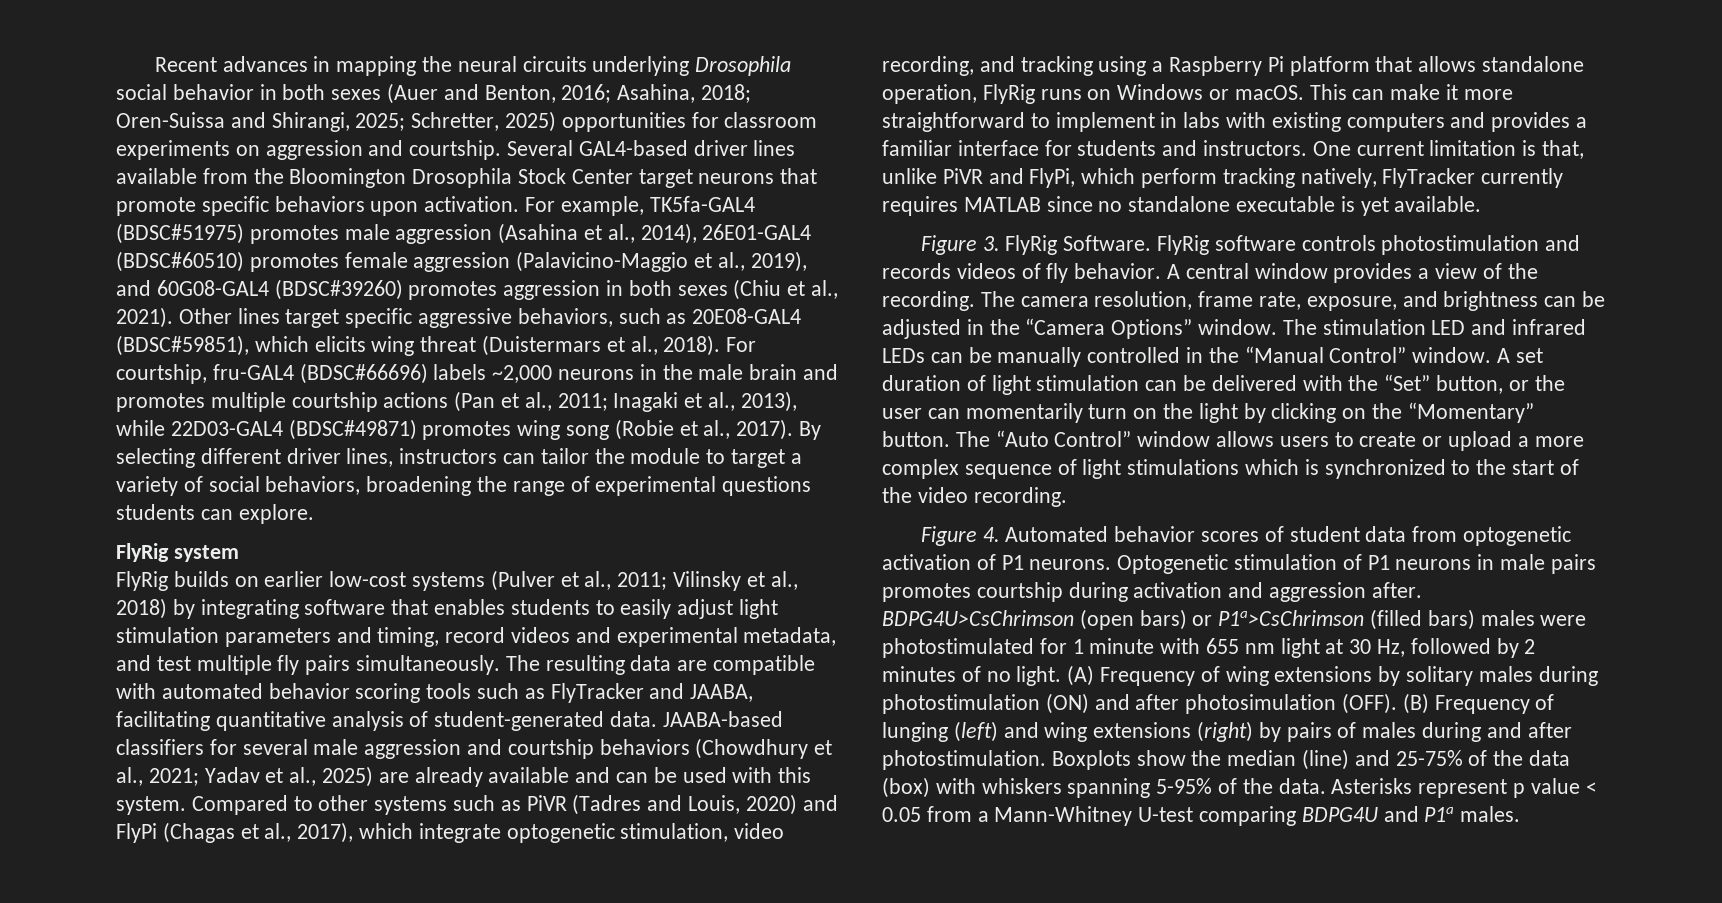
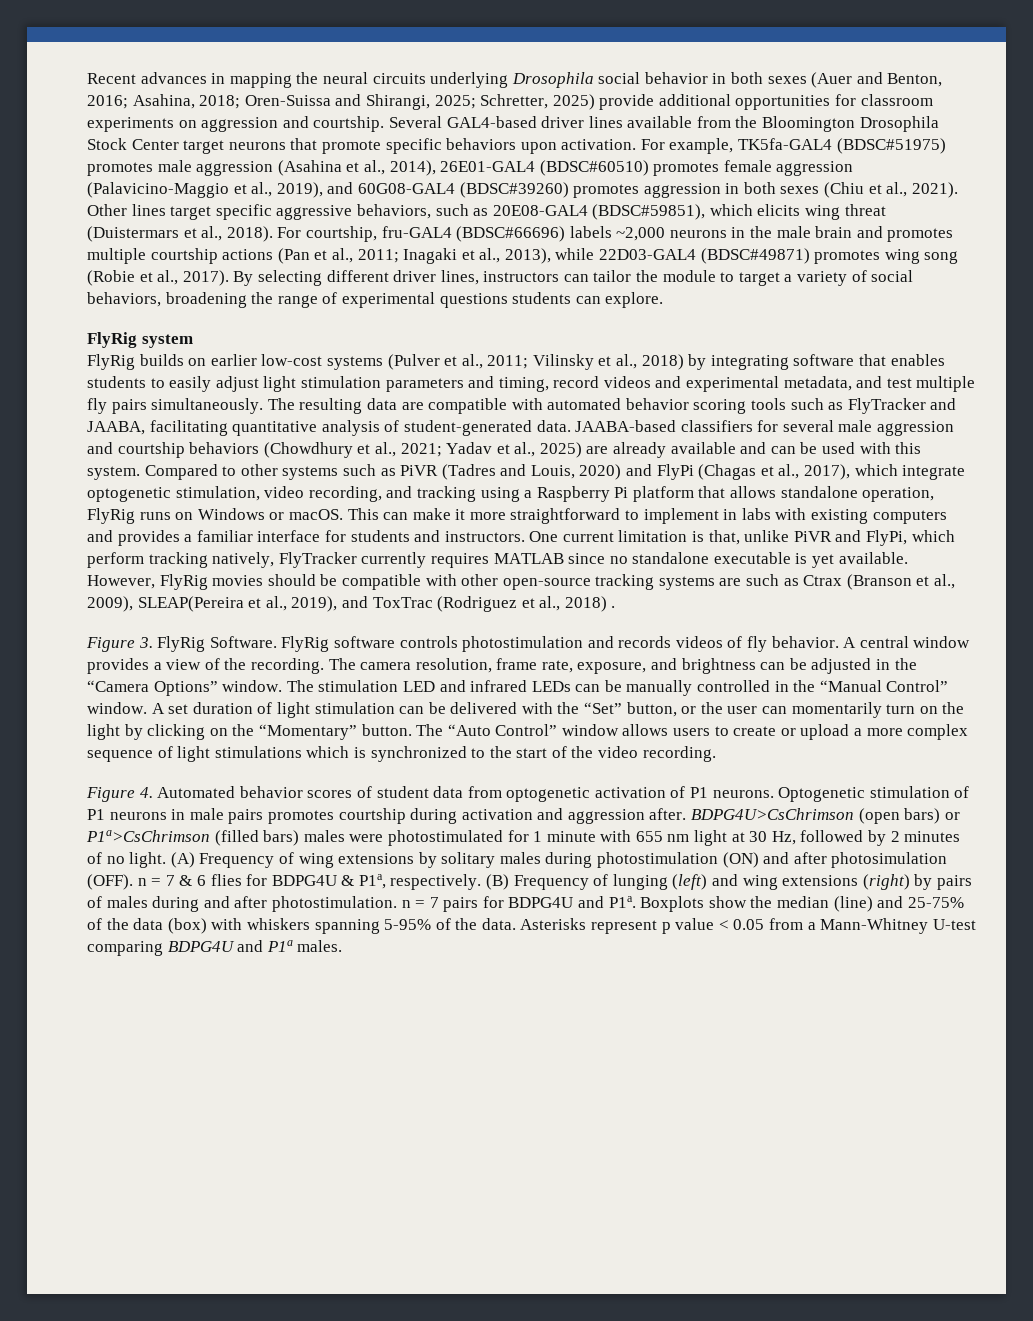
(557, 121) none -> [599,94,731,110] provide additional
(1482, 204) none -> [87,574,956,590] [87,596,616,612] However, FlyRig movies should be compatible with other open-source tracking systems are such as Ctrax (Branson et al., 2009), SLEAP(Pereira et al., 2019), and ToxTrac (Rodriguez et al., 2018) .
(1398, 703) none -> [137,874,482,890] n = 7 & 6 flies for BDPG4U & P1a, respectively.
(1046, 760) none -> [401,896,636,912] n = 7 pairs for BDPG4U and P1a.

